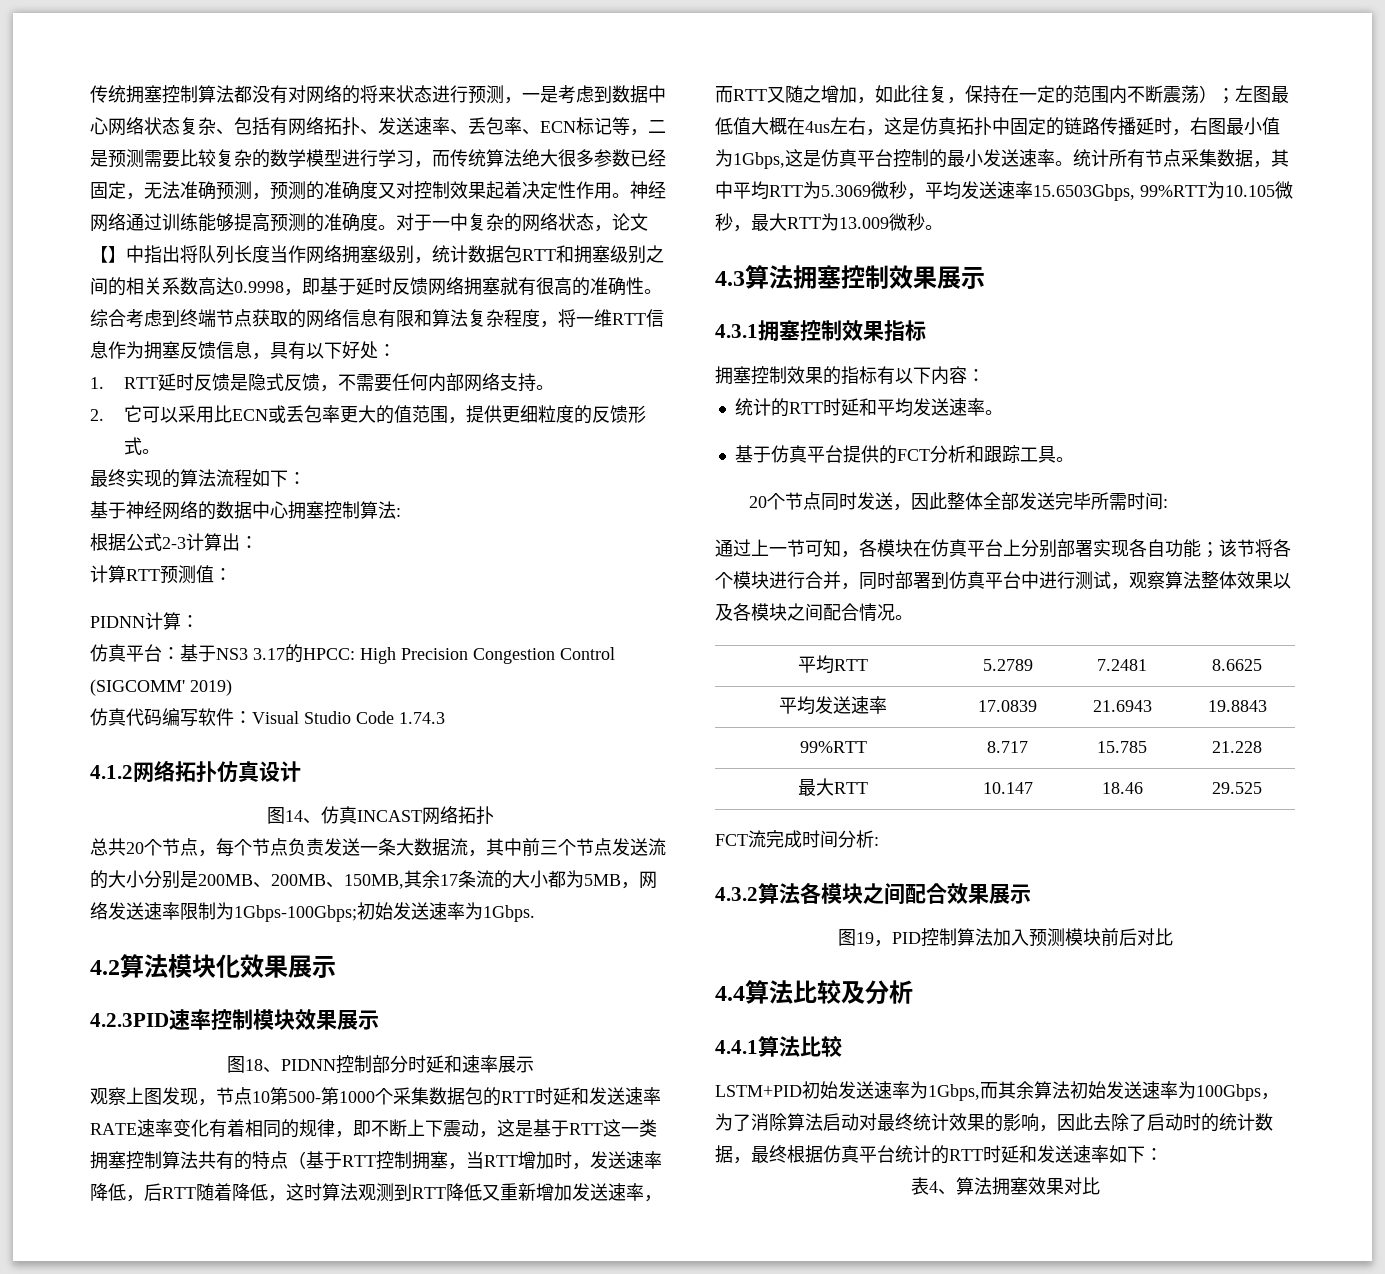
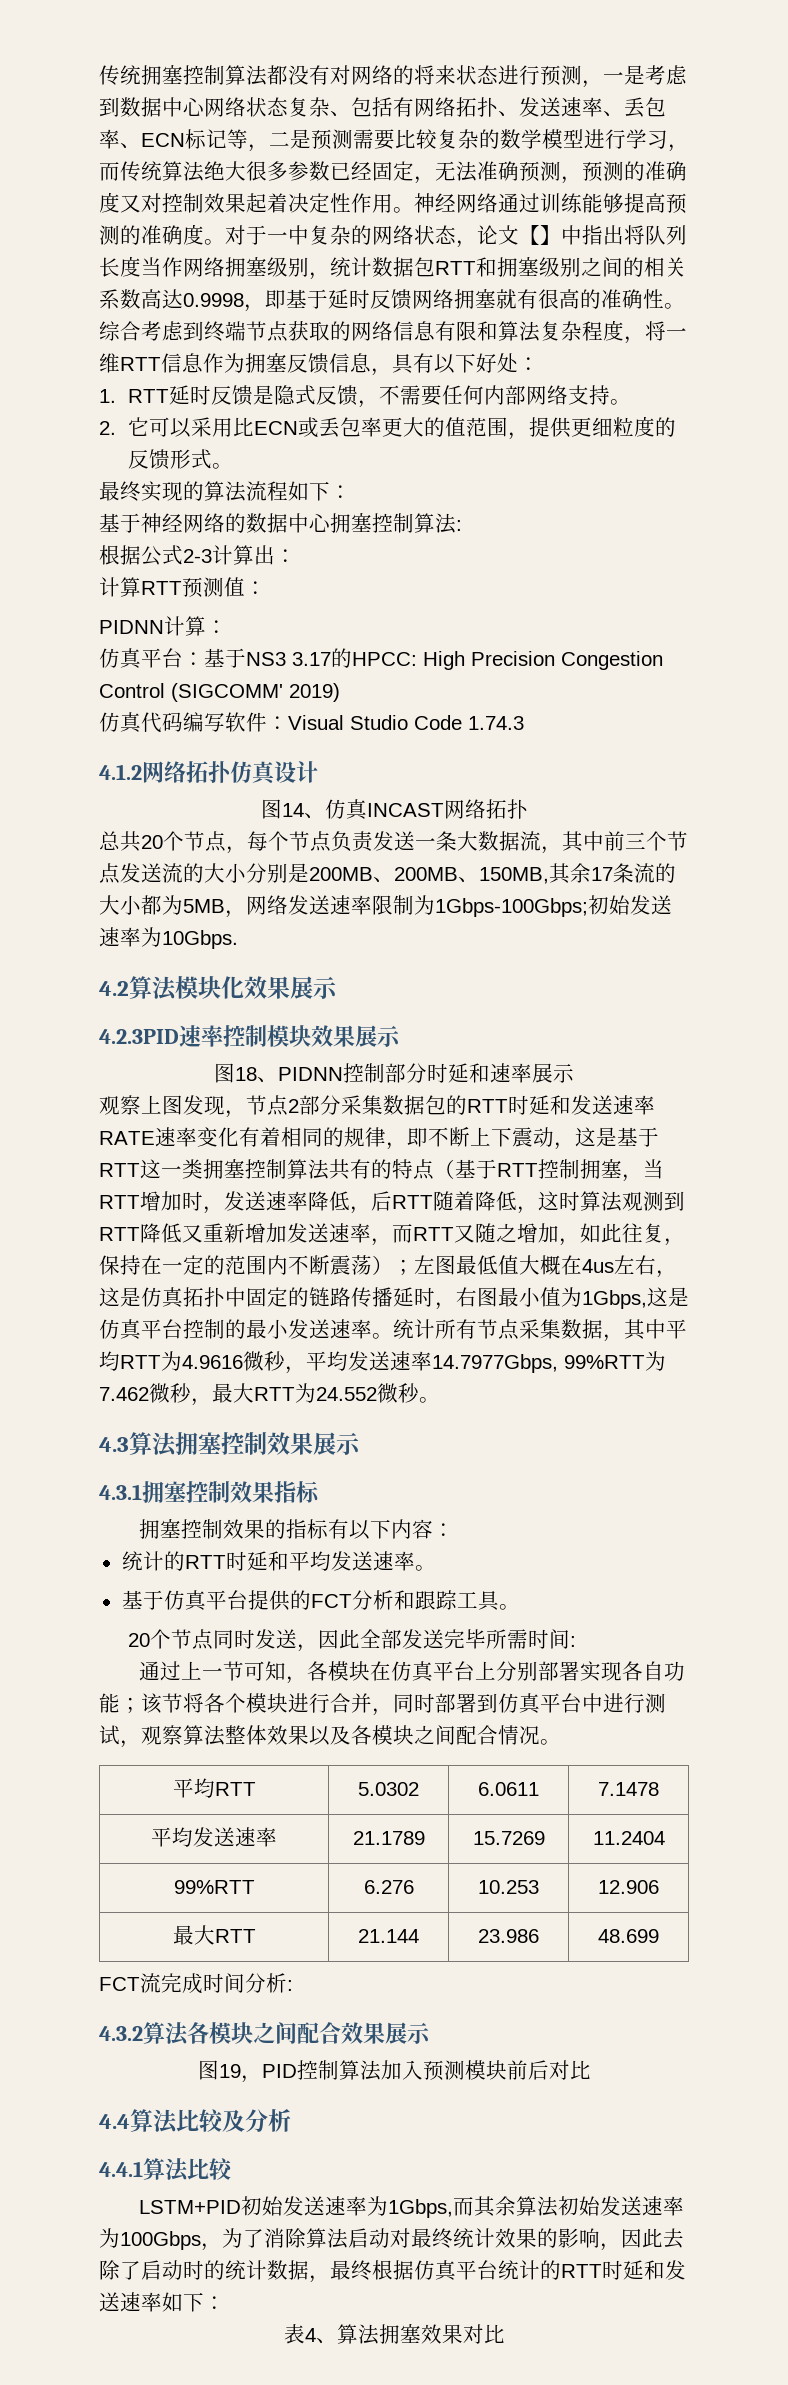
[483,905,535,922] 1Gbps. -> [162,930,238,949] 10Gbps.
[252,1087,393,1105] 10第500-第1000个 -> [288,1095,341,1115] 2部分
[821,185,871,197] 5.3069 -> [182,1355,243,1369] 4.9616
[1033,181,1275,201] 15.6503Gbps, 99%RTT为10.105 -> [432,1351,666,1373] [99,1387,149,1401] 14.7977Gbps, 99%RTT为7.462
[839,217,889,229] 13.009 -> [316,1387,377,1401] 24.552
[946,492,983,510] 整体 -> (361, 1639) none
[982,659,1033,671] [1097,659,1147,671] [1212,659,1262,671] 5.2789 | 7.2481 | 8.6625 -> [358,1782,419,1796] [478,1782,539,1796] [598,1782,659,1796] 5.0302 | 6.0611 | 7.1478
[978,700,1037,712] [1092,700,1152,712] [1207,700,1267,712] [799,741,867,753] [987,741,1028,753] [1097,741,1147,753] [1212,741,1262,753] 17.0839 | 21.6943 | 19.8843 // 99%RTT | 8.717 | 15.785 | 21.228 -> [352,1831,425,1845] [472,1831,545,1845] [592,1831,665,1845] [173,1880,255,1894] [363,1880,414,1894] [478,1880,539,1894] [598,1880,659,1894] 21.1789 | 15.7269 | 11.2404 // 99%RTT | 6.276 | 10.253 | 12.906
[982,782,1033,794] [1101,782,1143,794] [1212,782,1262,794] 10.147 | 18.46 | 29.525 -> [358,1929,419,1943] [478,1929,539,1943] [598,1929,659,1943] 21.144 | 23.986 | 48.699

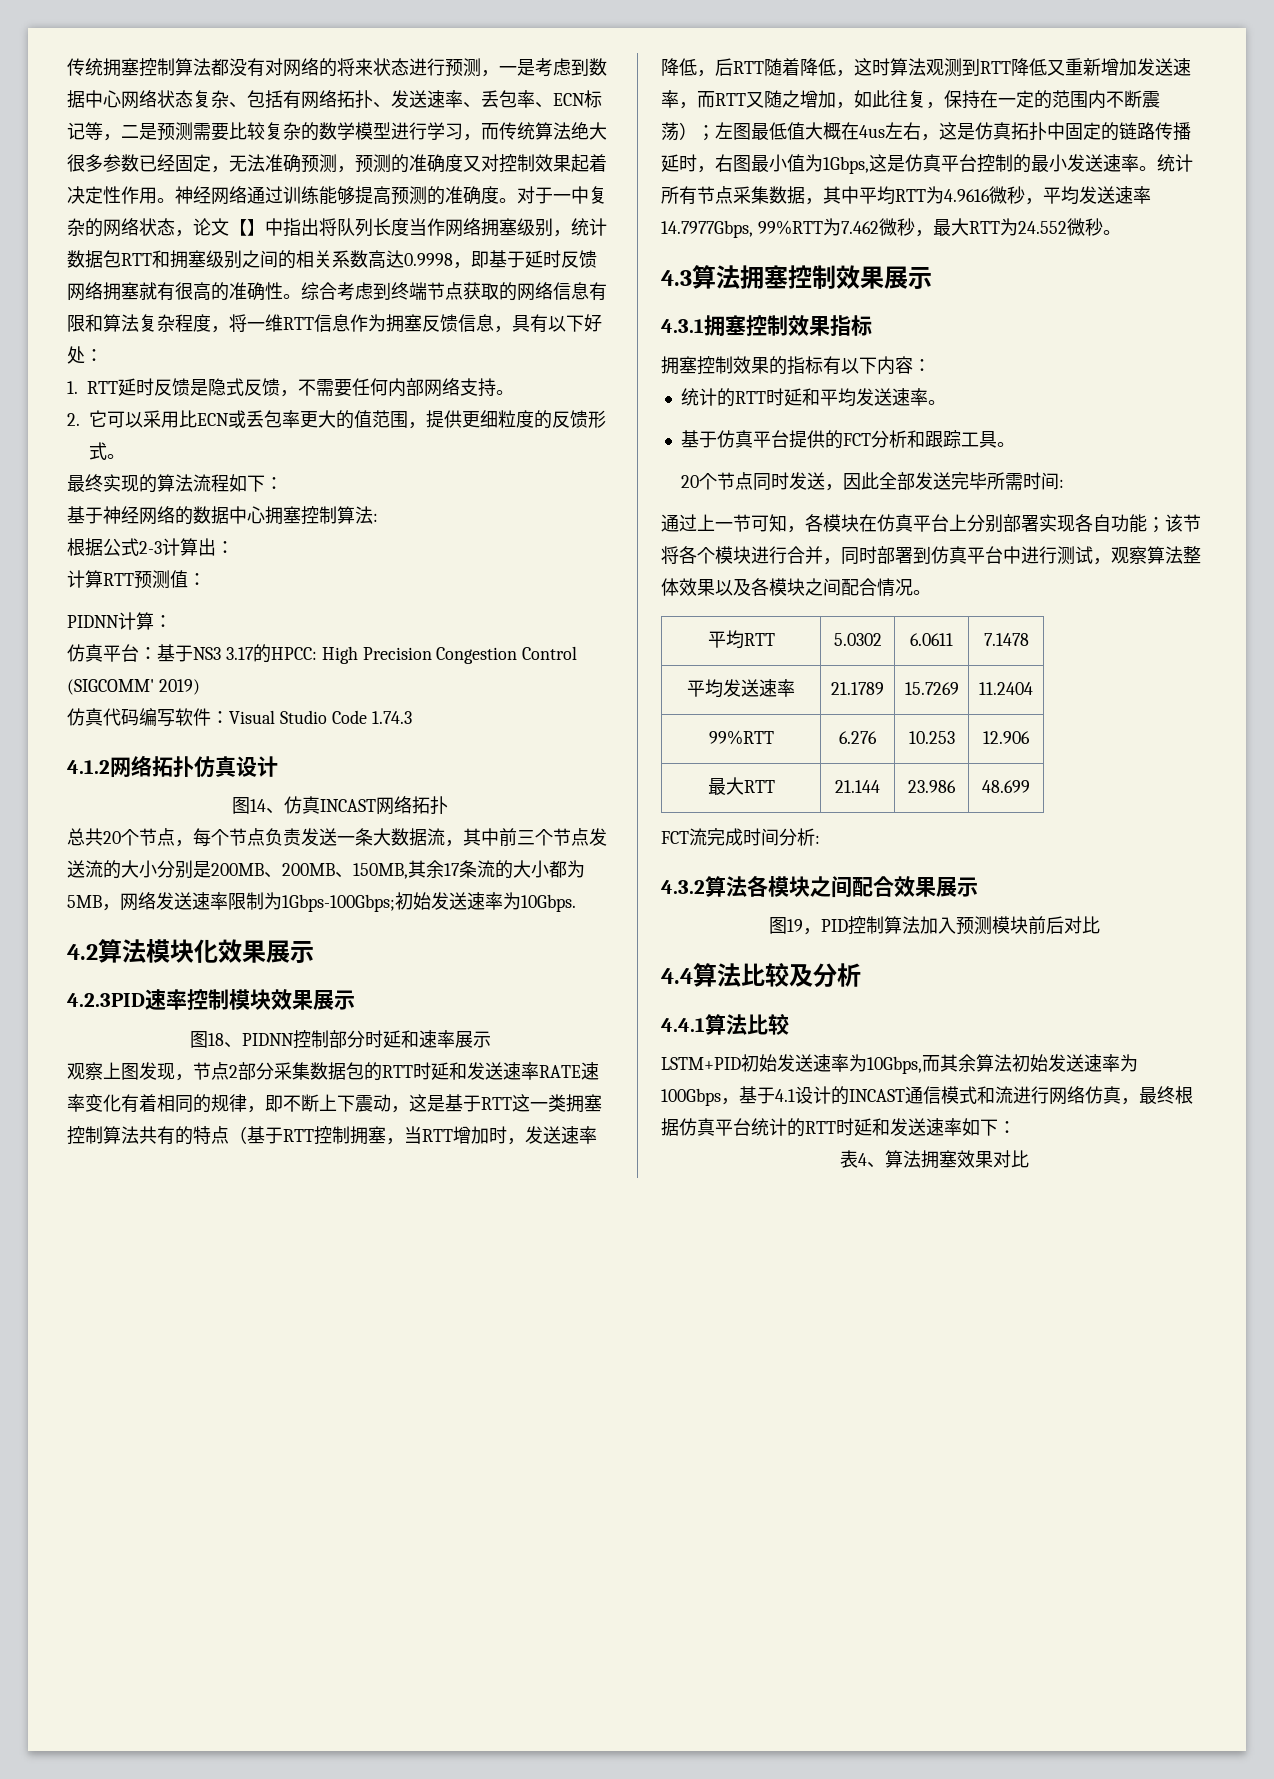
[388,2199,454,2218] 1Gbps, -> [867,1056,922,1074] 10Gbps,
[222,2228,684,2251] [99,2260,309,2280] 为了消除算法启动对最终统计效果的影响，因此去除了启动时的统计数据 -> [739,1086,1121,1105] 基于4.1设计的INCAST通信模式和流进行网络仿真

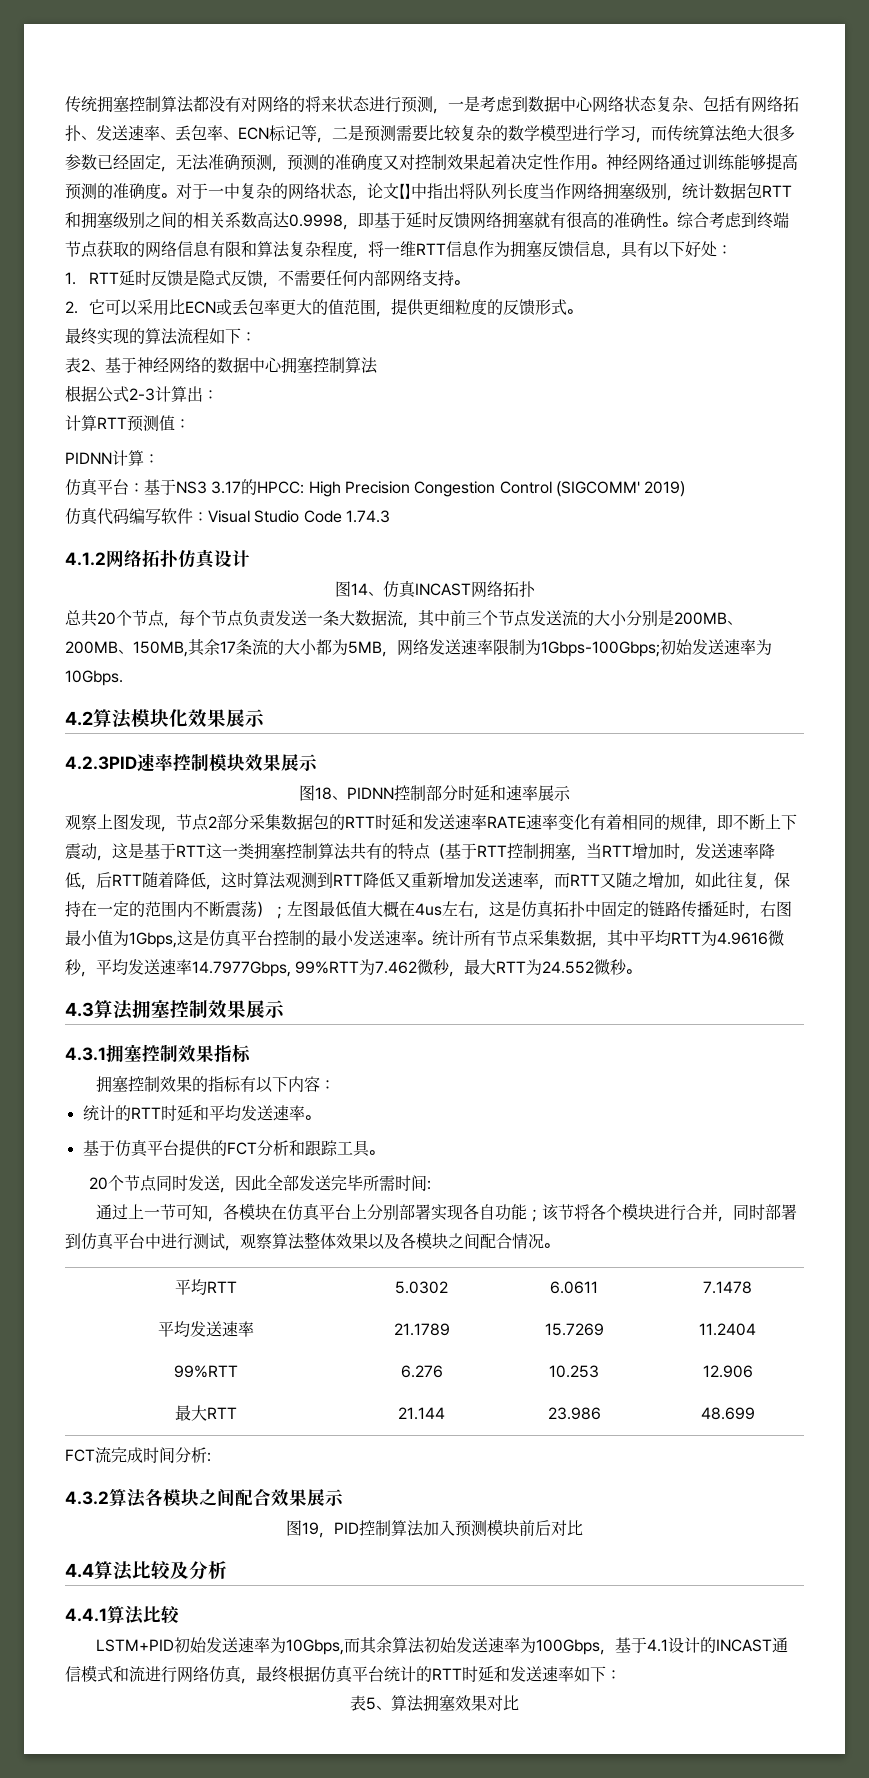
(283, 483) none -> [65,357,105,373] 表2、
[373,513,378,522] : -> (378, 365) none
[857,1153,867,1166] 4 -> [366,1697,376,1710] 5

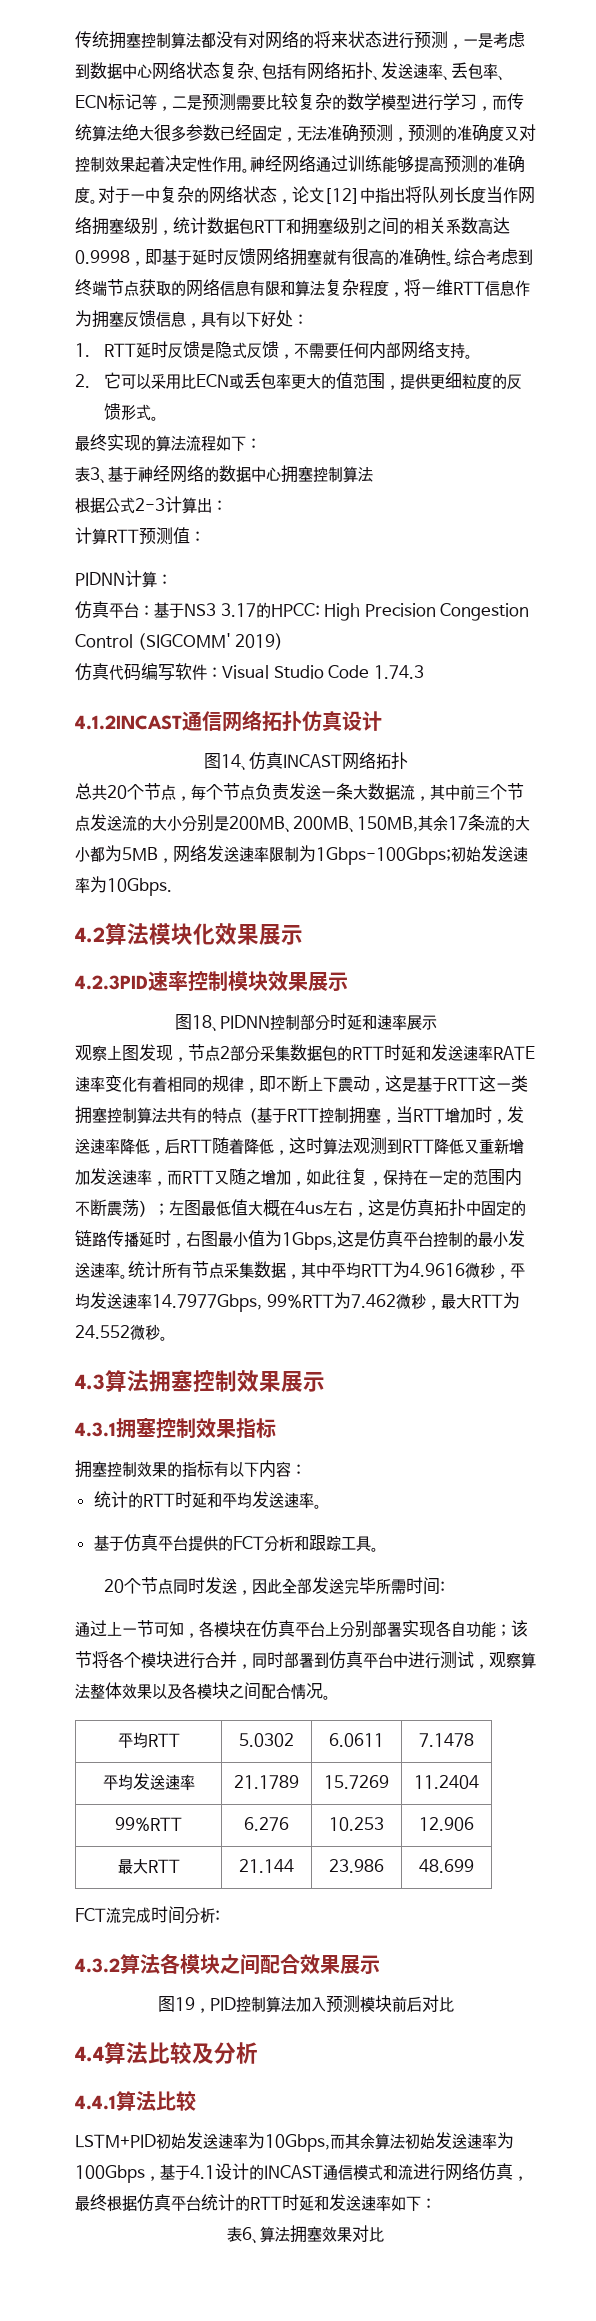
[399,183,411,199] 【】 -> [324,188,360,204] [12]
[81,359,90,371] 2 -> [90,467,100,480] 3
[65,552,106,566] 4.1.2 -> [75,711,222,731] 4.1.2INCAST通信
[366,1697,376,1710] 5 -> [242,2227,252,2240] 6

